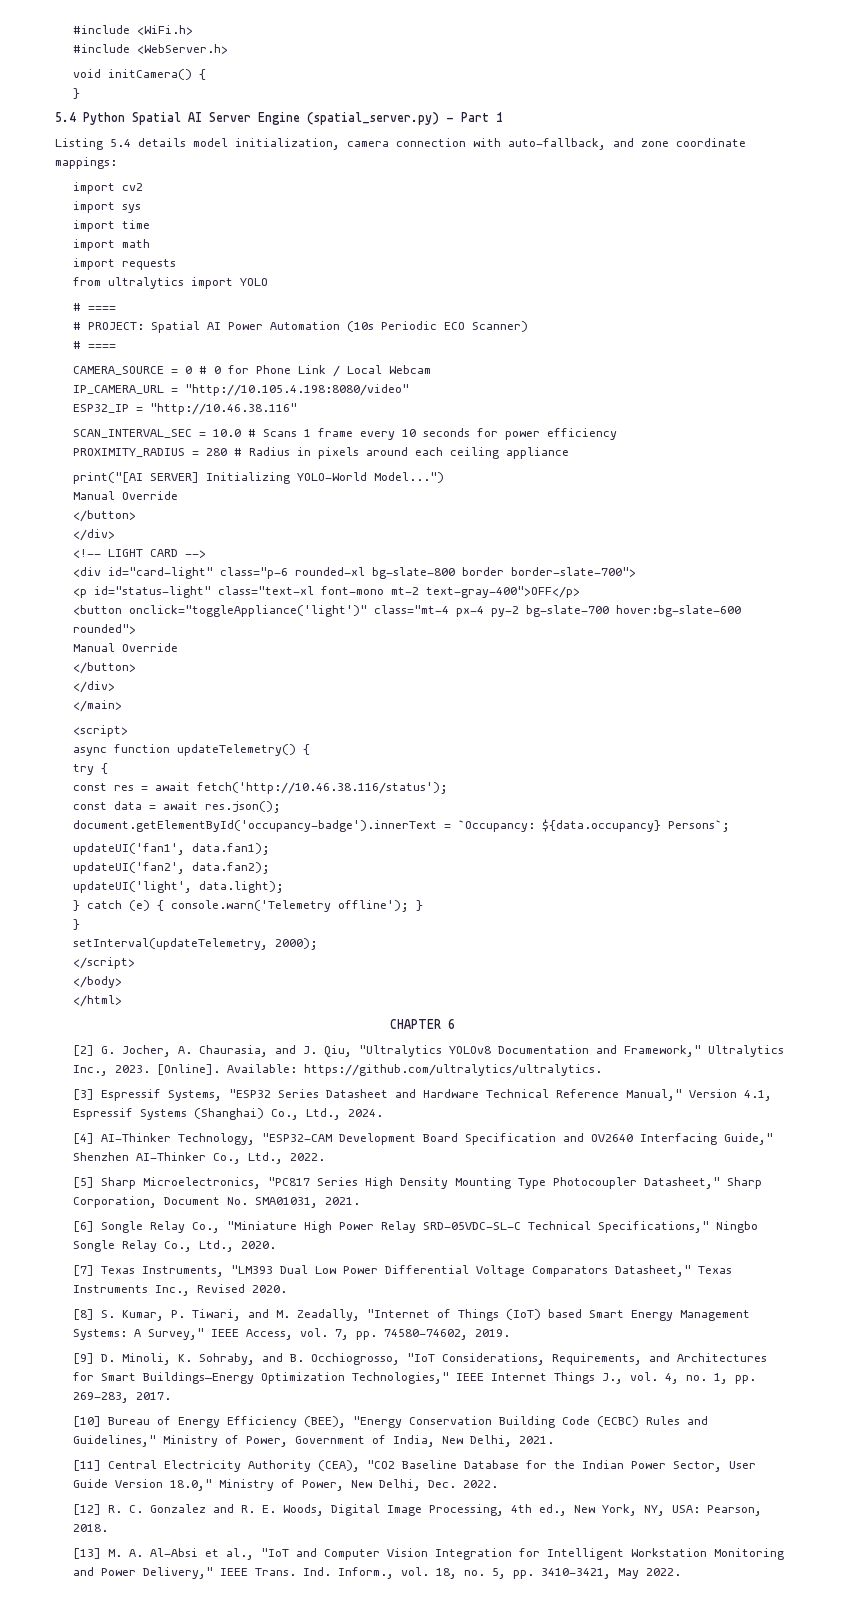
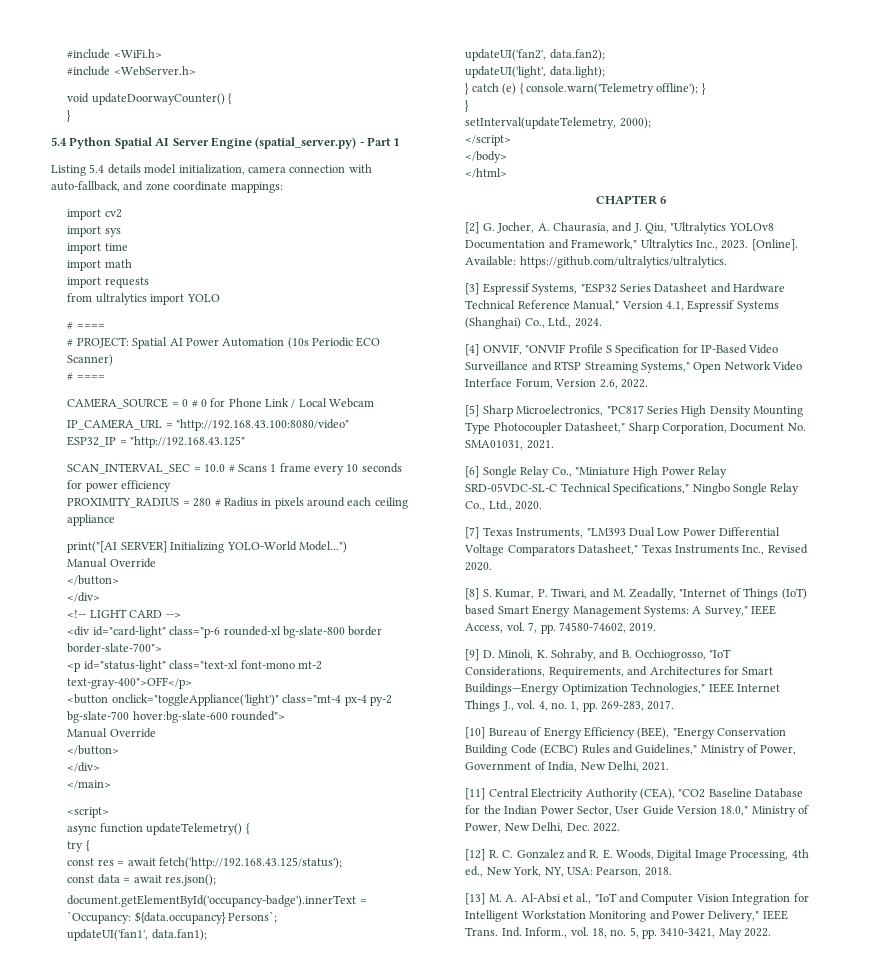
[108,69,193,80] initCamera() -> [91,93,225,105] updateDoorwayCounter()
[185,384,410,396] "http://10.105.4.198:8080/video" -> [176,419,350,431] "http://192.168.43.100:8080/video"
[150,403,298,415] "http://10.46.38.116" -> [130,436,246,448] "http://192.168.43.125"
[197,782,449,794] fetch('http://10.46.38.116/status'); -> [158,857,342,869] fetch('http://192.168.43.125/status');
[101,1133,774,1145] [73,1152,284,1164] AI-Thinker Technology, "ESP32-CAM Development Board Specification and OV2640 Interfacing Guide," Shenzhen AI-Thinker Co., Ltd., -> [482,344,779,356] [465,361,803,373] [465,378,618,389] ONVIF, "ONVIF Profile S Specification for IP-Based Video Surveillance and RTSP Streaming Systems," Open Network Video Interface Forum, Version 2.6,

